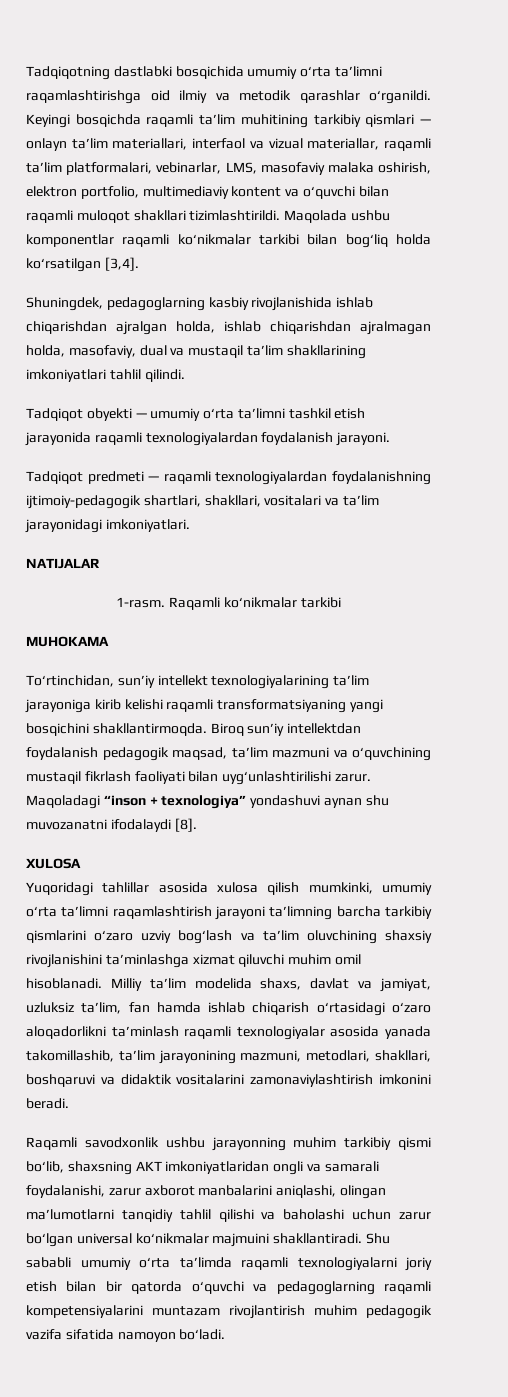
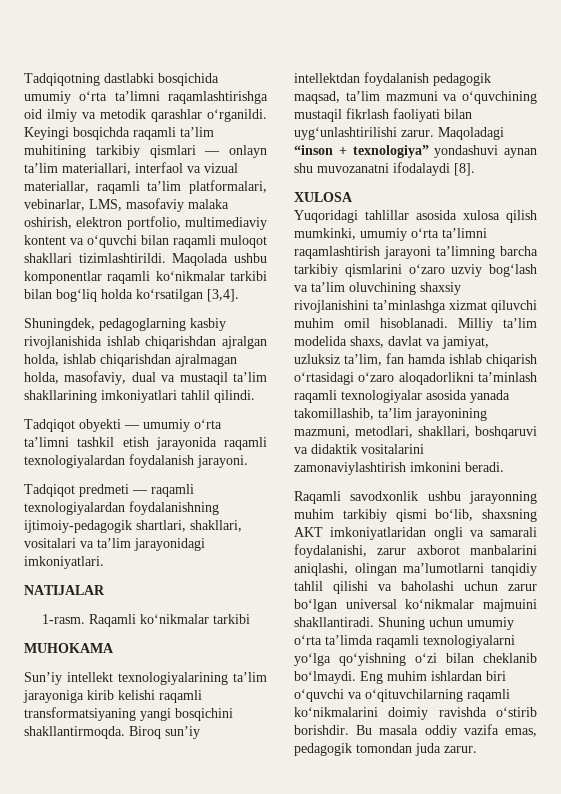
[26,675,155,688] To‘rtinchidan, sun’iy -> [24,672,62,685] Sun’iy
[365,1233,390,1244] [26,1257,71,1268] Shu sababli -> [378,617,463,630] Shuning uchun
[405,1257,432,1271] [26,1281,431,1295] [26,1305,432,1319] [26,1329,226,1342] joriy etish bilan bir qatorda o‘quvchi va pedagoglarning raqamli kompetensiyalarini muntazam rivojlantirish muhim pedagogik vazifa sifatida namoyon bo‘ladi. -> [294,653,537,666] [294,671,506,684] [294,689,510,702] [294,707,537,720] [294,724,537,738] [294,743,477,756] yo‘lga qo‘yishning o‘zi bilan cheklanib bo‘lmaydi. Eng muhim ishlardan biri o‘quvchi va o‘qituvchilarning raqamli ko‘nikmalarini doimiy ravishda o‘stirib borishdir. Bu masala oddiy vazifa emas, pedagogik tomondan juda zarur.

